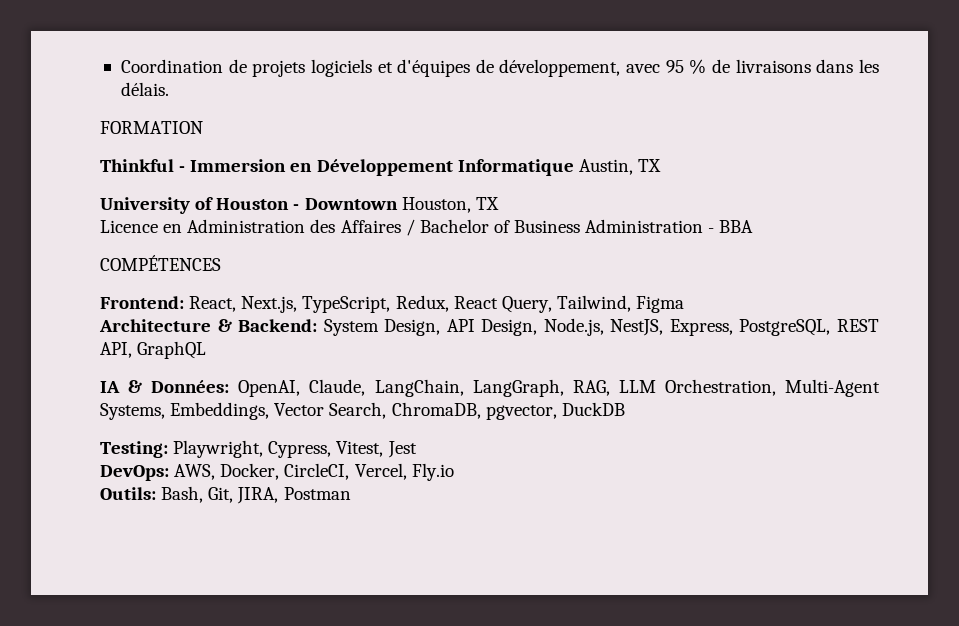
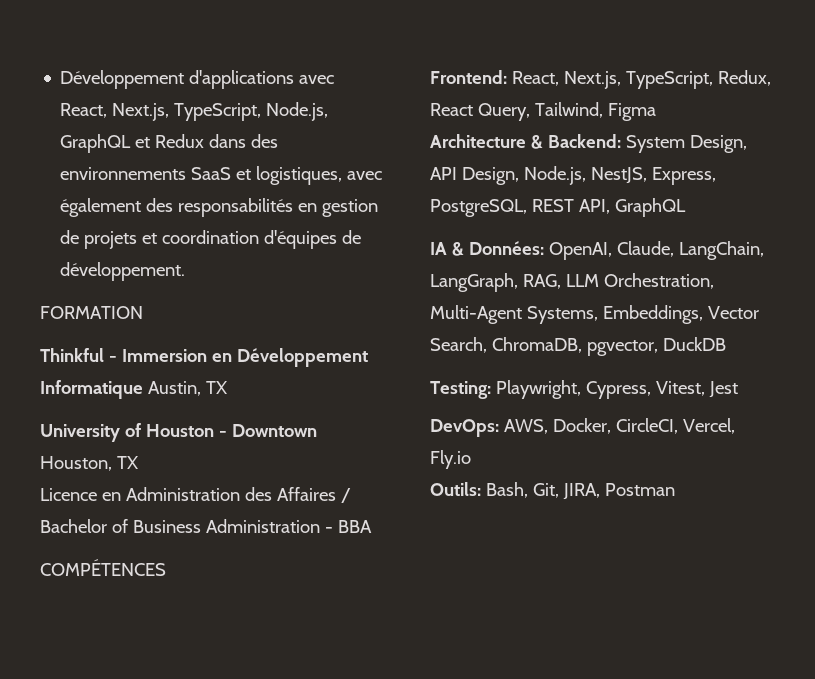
[120,59,879,77] [120,82,169,96] Coordination de projets logiciels et d'équipes de développement, avec 95 % de livraisons dans les délais. -> [60,70,335,89] [60,102,329,121] [60,134,279,153] [60,166,383,185] [60,198,379,217] [60,230,362,249] [60,262,186,281] Développement d'applications avec React, Next.js, TypeScript, Node.js, GraphQL et Redux dans des environnements SaaS et logistiques, avec également des responsabilités en gestion de projets et coordination d'équipes de développement.

